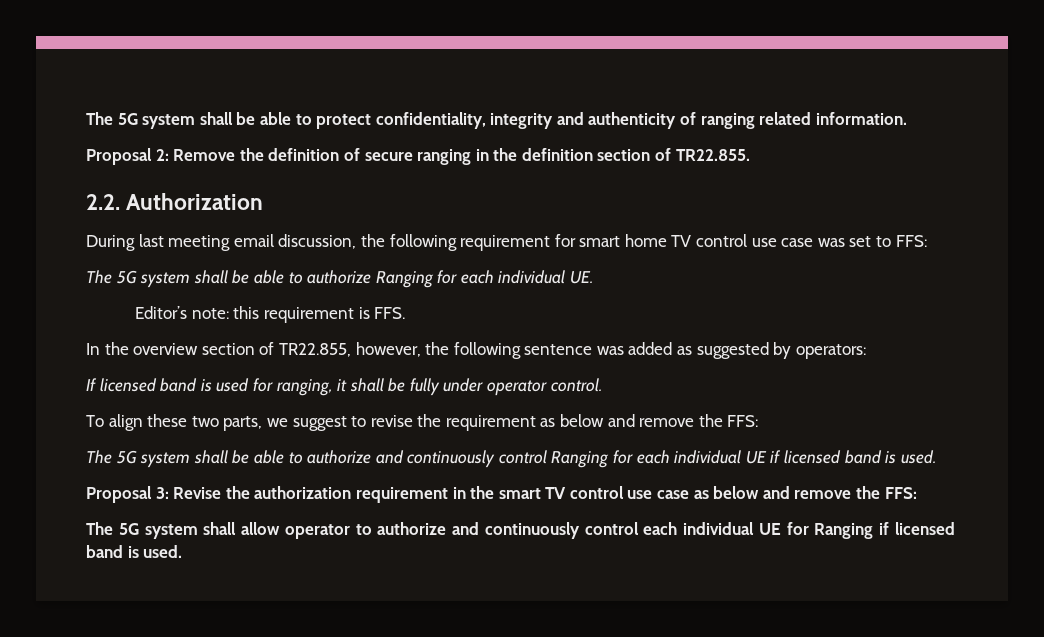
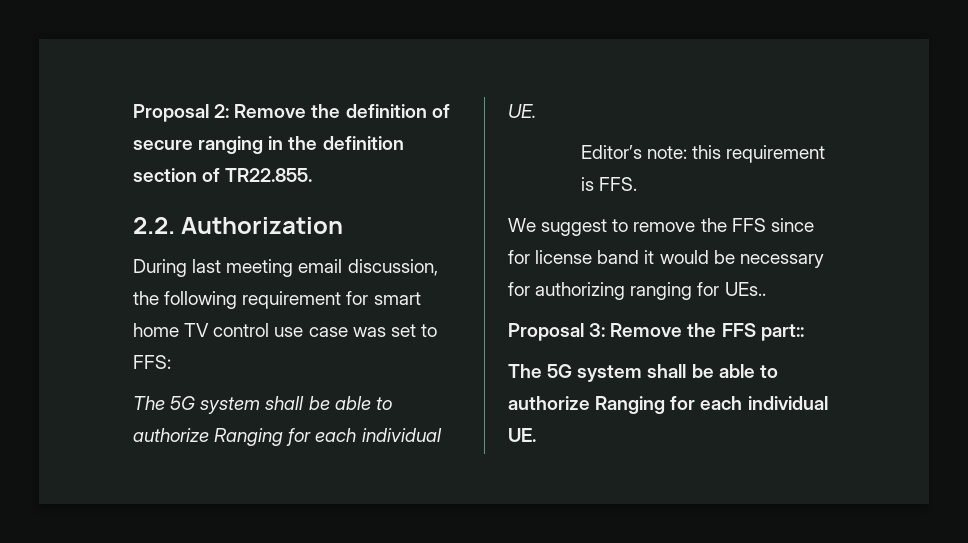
[86,112,907,129] The 5G system shall be able to protect confidentiality, integrity and authenticity of ranging related information. // -> (133, 113) none
[86,342,866,359] [86,378,603,396] [86,414,759,431] [86,450,937,468] [86,486,917,503] [86,522,955,539] [86,545,183,558] In the overview section of TR22.855, however, the following sentence was added as suggested by operators: // If licensed band is used for ranging, it shall be fully under operator control. // To align these two parts, we suggest to revise the requirement as below and remove the FFS: // The 5G system shall be able to authorize and continuously control Ranging for each individual UE if licensed band is used. // Proposal 3: Revise the authorization requirement in the smart TV control use case as below and remove the FFS: // The 5G system shall allow operator to authorize and continuously control each individual UE for Ranging if licensed band is used. -> [508,218,814,236] [508,250,824,268] [508,282,766,300] [508,323,804,341] [508,364,778,382] [508,396,828,414] [508,428,536,442] We suggest to remove the FFS since for license band it would be necessary for authorizing ranging for UEs.. // Proposal 3: Remove the FFS part:: // The 5G system shall be able to authorize Ranging for each individual UE.

